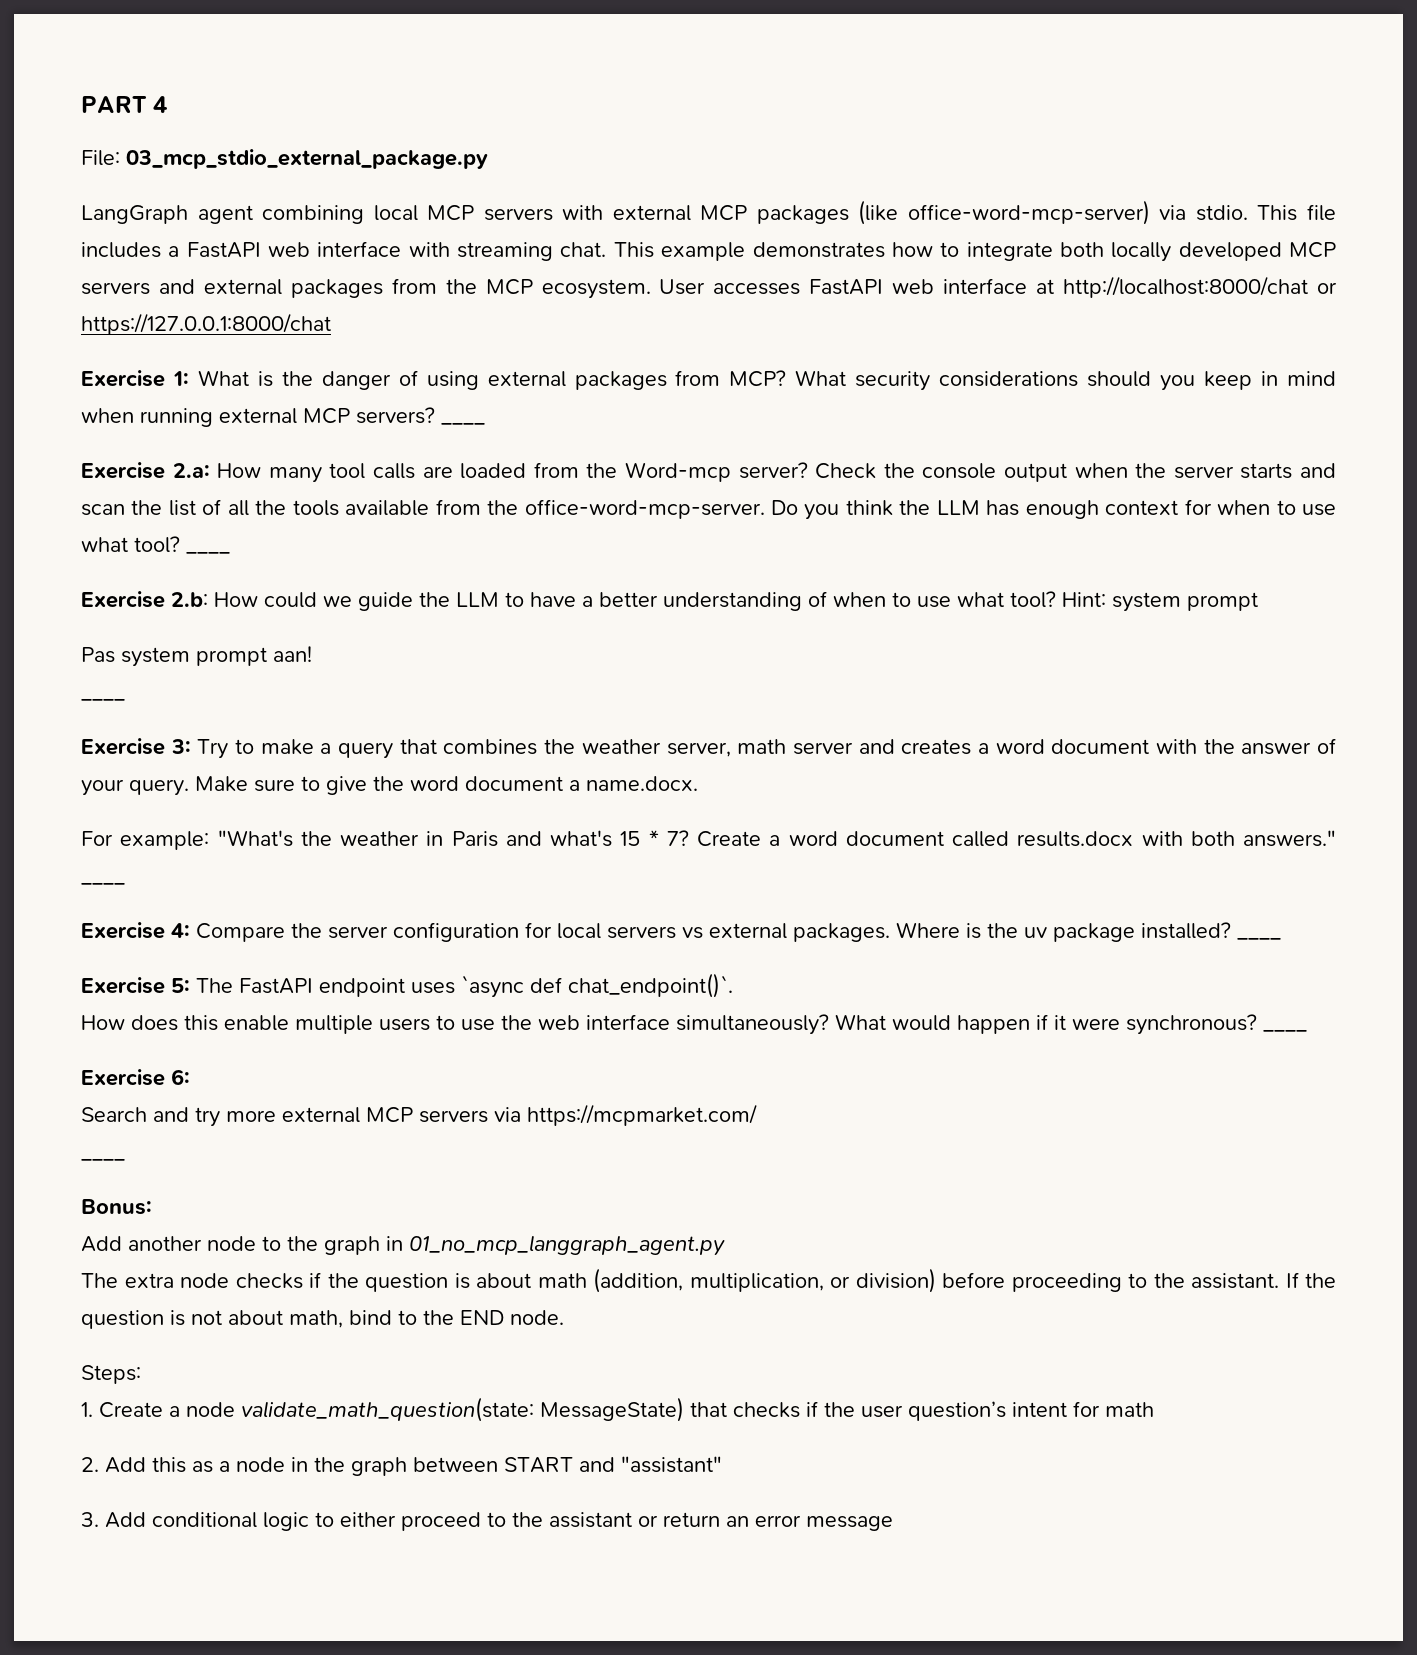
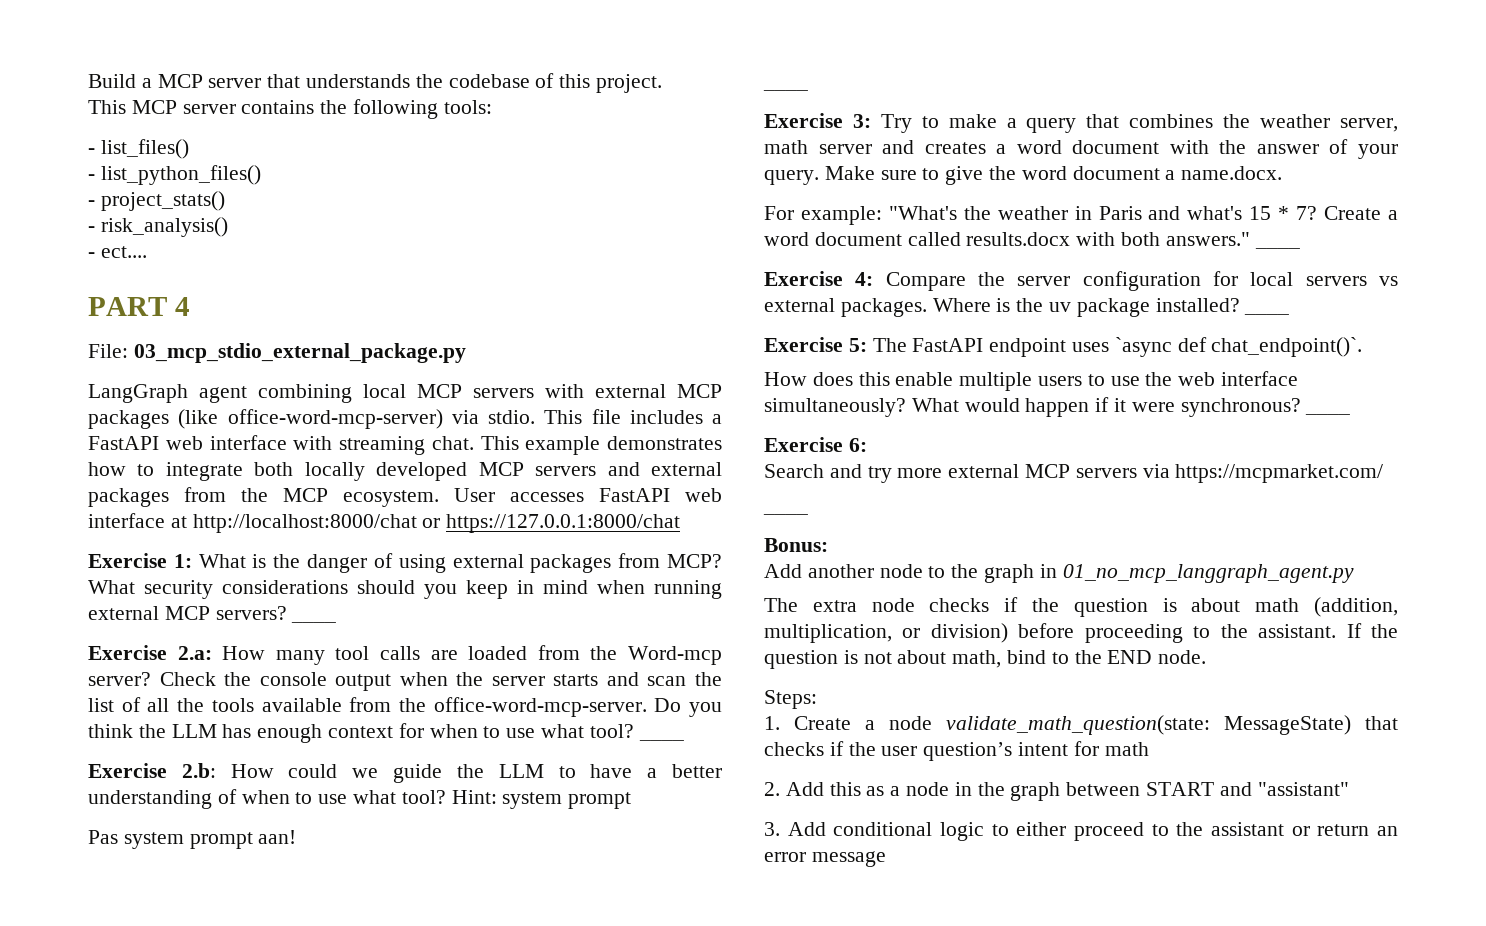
(81, 104) none -> [88,73,663,93] [88,99,492,119] [88,139,189,159] [88,165,261,185] [88,191,225,211] [88,217,228,237] [88,246,147,258] Build a MCP server that understands the codebase of this project. // This MCP server contains the following tools: // - list_files() // - list_python_files() // - project_stats() // - risk_analysis() // - ect.... //

